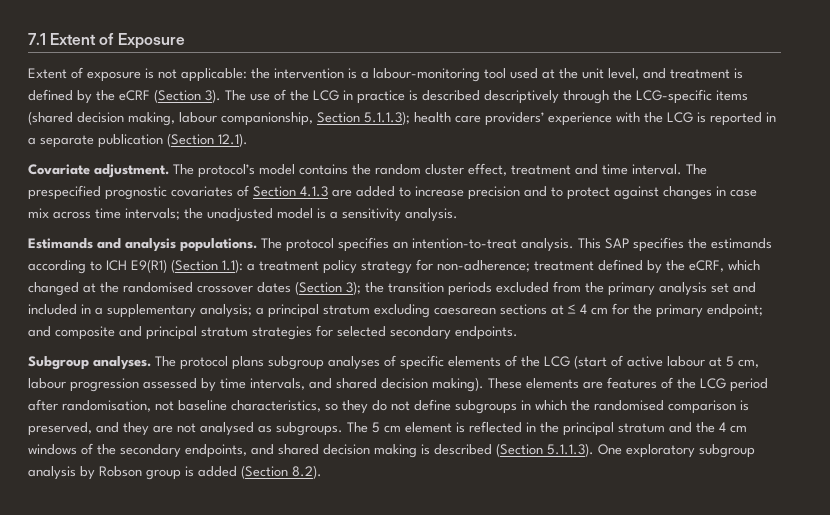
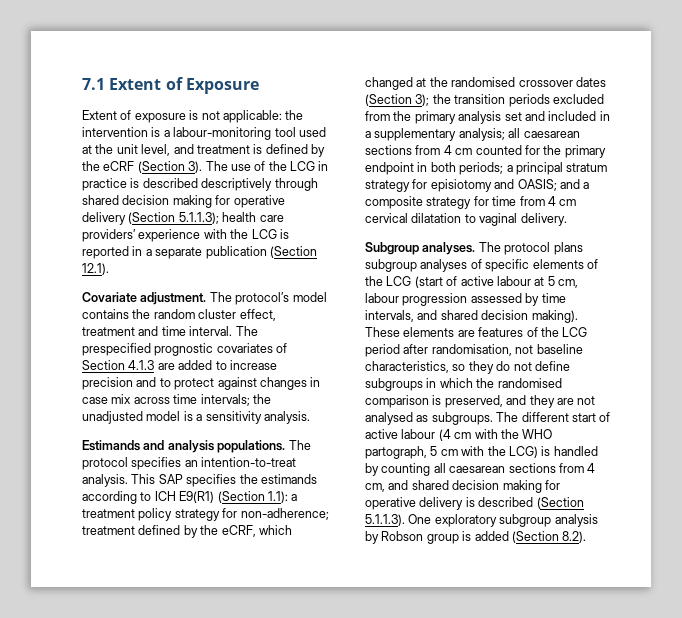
[613,89,748,104] [28,111,360,126] the LCG-specific items (shared decision making, labour companionship, Section -> [82,195,285,208] [82,212,176,225] shared decision making for operative delivery (Section
[256,303,763,318] [28,325,518,340] a principal stratum excluding caesarean sections at ≤ 4 cm for the primary endpoint; and composite and principal stratum strategies for selected secondary endpoints. -> [508,128,580,138] [365,145,606,158] [365,162,608,175] [365,179,590,192] [365,196,577,209] [365,213,567,226] all caesarean sections from 4 cm counted for the primary endpoint in both periods; a principal stratum strategy for episiotomy and OASIS; and a composite strategy for time from 4 cm cervical dilatation to vaginal delivery.
[372,421,747,436] [28,443,247,458] 5 cm element is reflected in the principal stratum and the 4 cm windows of the secondary endpoints, -> [521,412,611,422] [365,429,553,441] [365,446,598,459] [365,463,596,476] [365,483,385,492] different start of active labour (4 cm with the WHO partograph, 5 cm with the LCG) is handled by counting all caesarean sections from 4 cm,
(417, 451) none -> [544,480,560,490] [365,497,464,510] for operative delivery

